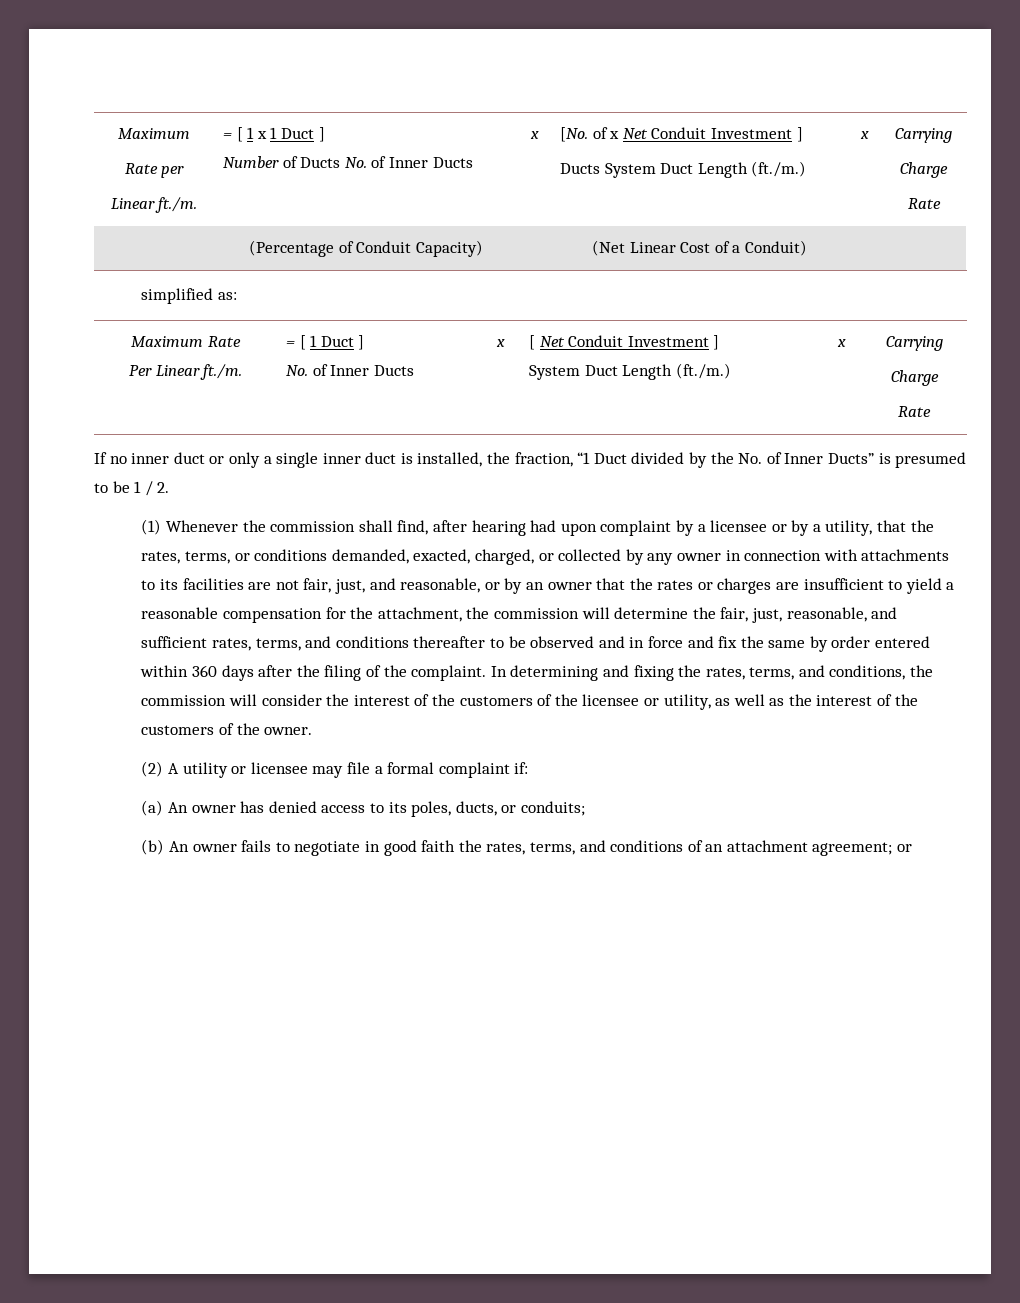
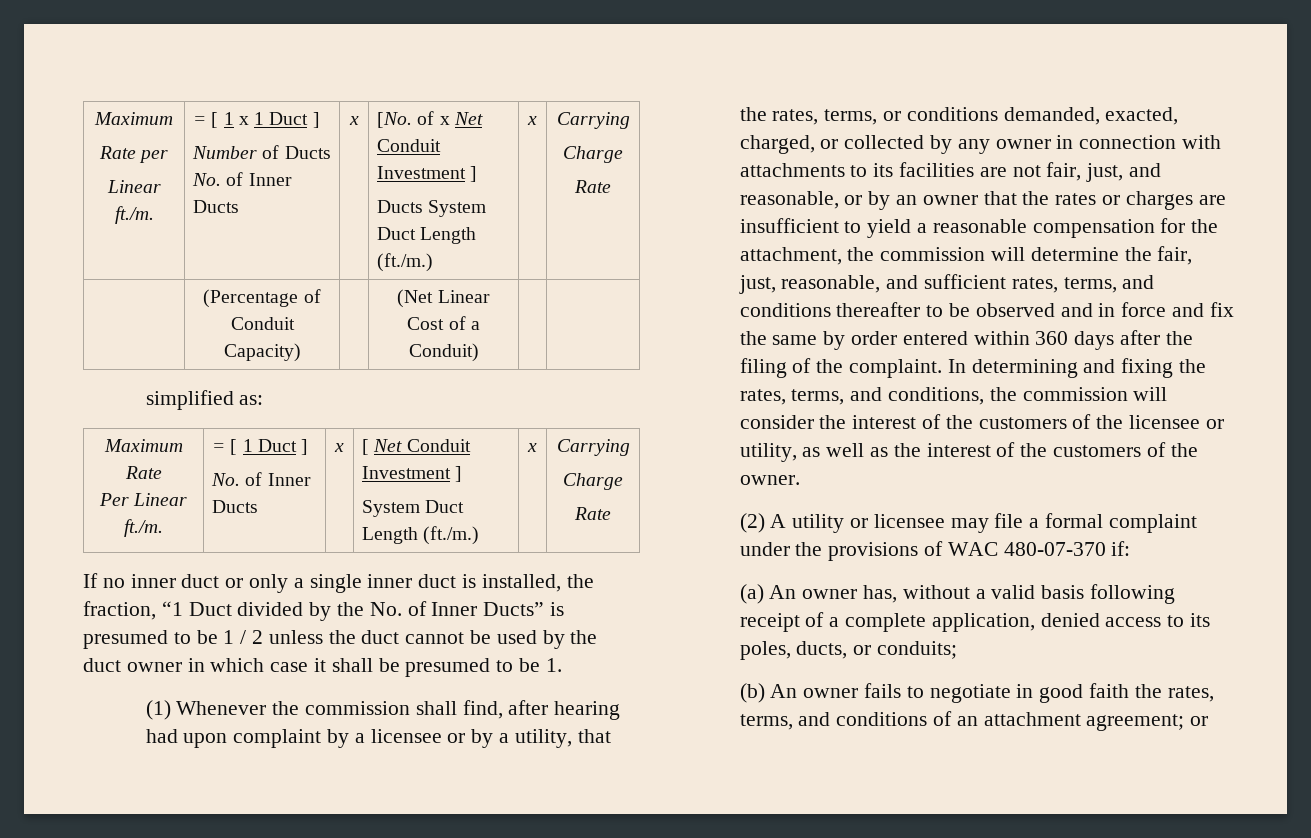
[157,482,170,493] 2. -> [252,630,598,649] [83,658,562,677] 2 unless the duct cannot be used by the duct owner in which case it shall be presumed to be 1.
[514,762,529,774] [141,800,265,816] if: // (a) An owner has -> [739,541,1131,561] [739,584,1175,604] [739,612,1035,632] under the provisions of WAC 480-07-370 if: // (a) An owner has, without a valid basis following receipt of a complete application,

